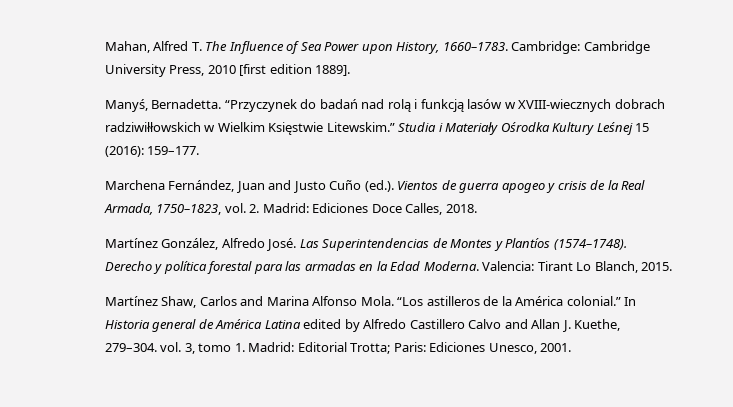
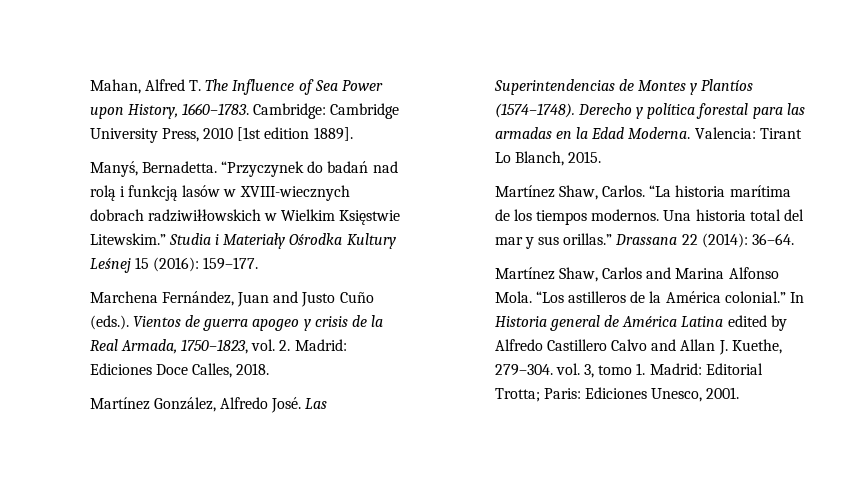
[239,64,267,76] [first -> [237,127,262,141] [1st
[364,180,394,192] (ed.). -> [89,315,129,330] (eds.).
(673, 266) none -> [494,185,791,200] [494,209,805,225] [494,233,795,249] // Martínez Shaw, Carlos. “La historia marítima de los tiempos modernos. Una historia total del mar y sus orillas.” Drassana 22 (2014): 36–64.

